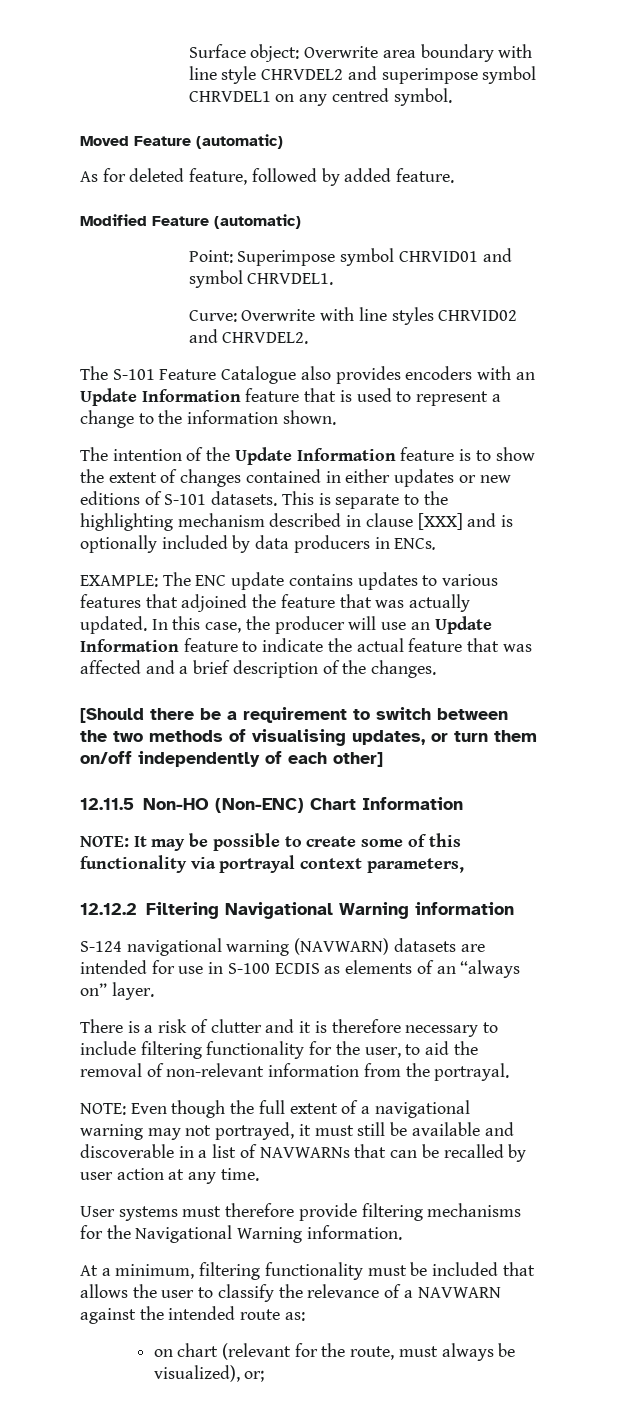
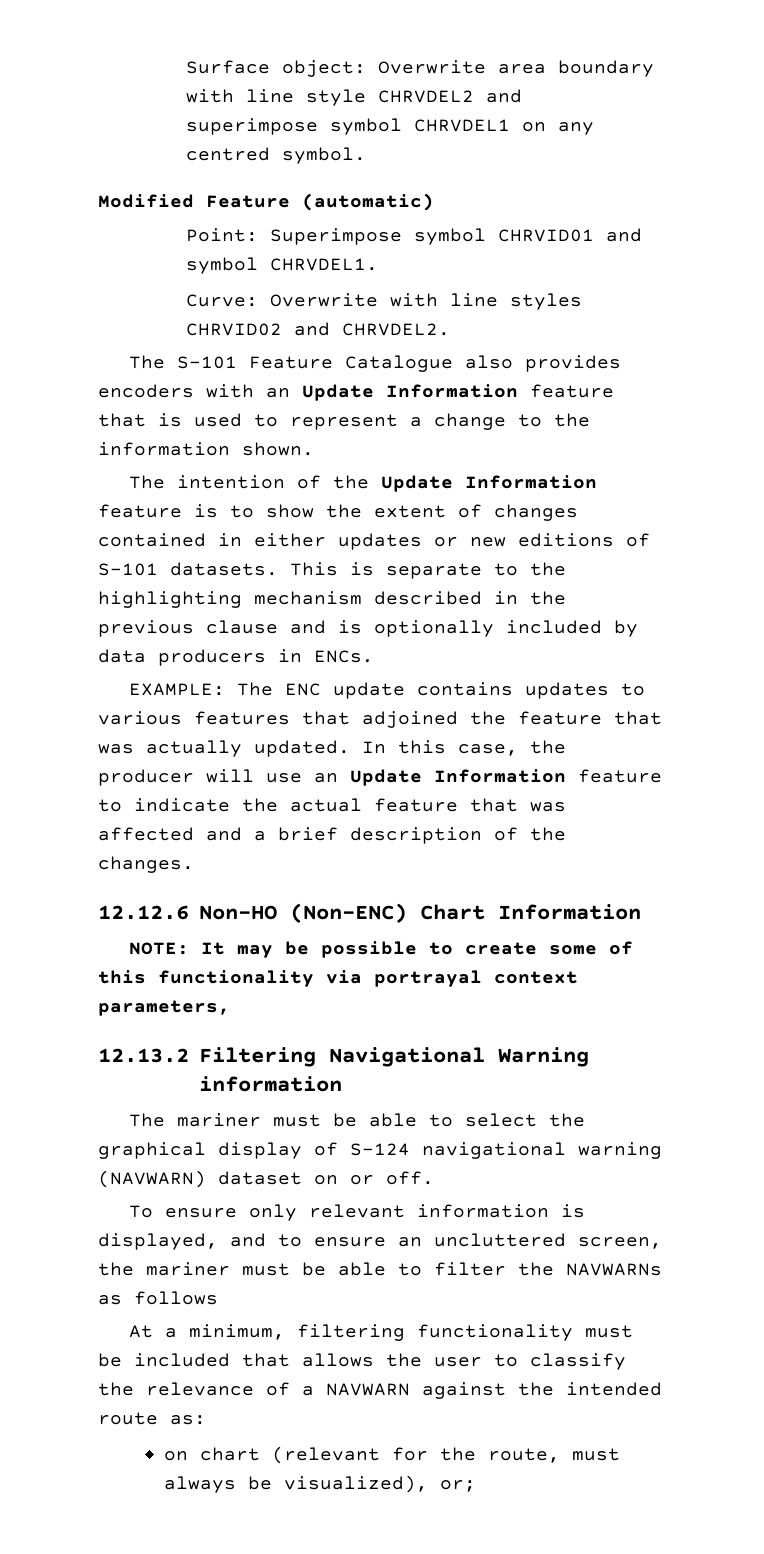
[80,134,283,149] [80,168,455,186] // Moved Feature (automatic) // As for deleted feature, followed by added feature. -> (367, 155) none
[365,513,463,530] clause [XXX] -> [530,591,566,605] [98,620,278,637] the previous clause
[80,707,508,723] [80,729,537,746] [80,751,383,767] [80,798,134,810] [Should there be a requirement to switch between the two methods of visualising updates, or turn them on/off independently of each other] // 12.11.5 -> [98,905,189,920] 12.12.6
[80,903,137,915] 12.12.2 -> [98,1048,189,1063] 12.13.2
[80,938,485,956] [80,960,521,978] [80,982,154,1000] [80,1019,498,1037] [80,1041,478,1059] [80,1063,510,1081] [80,1100,470,1118] [80,1122,514,1140] [80,1144,527,1162] [80,1168,259,1184] [80,1203,522,1221] [80,1225,402,1243] S-124 navigational warning (NAVWARN) datasets are intended for use in S-100 ECDIS as elements of an “always on” layer. // There is a risk of clutter and it is therefore necessary to include filtering functionality for the user, to aid the removal of non-relevant information from the portrayal. // NOTE: Even though the full extent of a navigational warning may not portrayed, it must still be available and discoverable in a list of NAVWARNs that can be recalled by user action at any time. // User systems must therefore provide filtering mechanisms for the Navigational Warning information. -> [129,1113,586,1127] [98,1142,662,1159] [98,1170,434,1188] [129,1204,586,1221] [98,1233,662,1250] [98,1262,662,1276] [98,1291,218,1305] The mariner must be able to select the graphical display of S-124 navigational warning (NAVWARN) dataset on or off. // To ensure only relevant information is displayed, and to ensure an uncluttered screen, the mariner must be able to filter the NAVWARNs as follows

